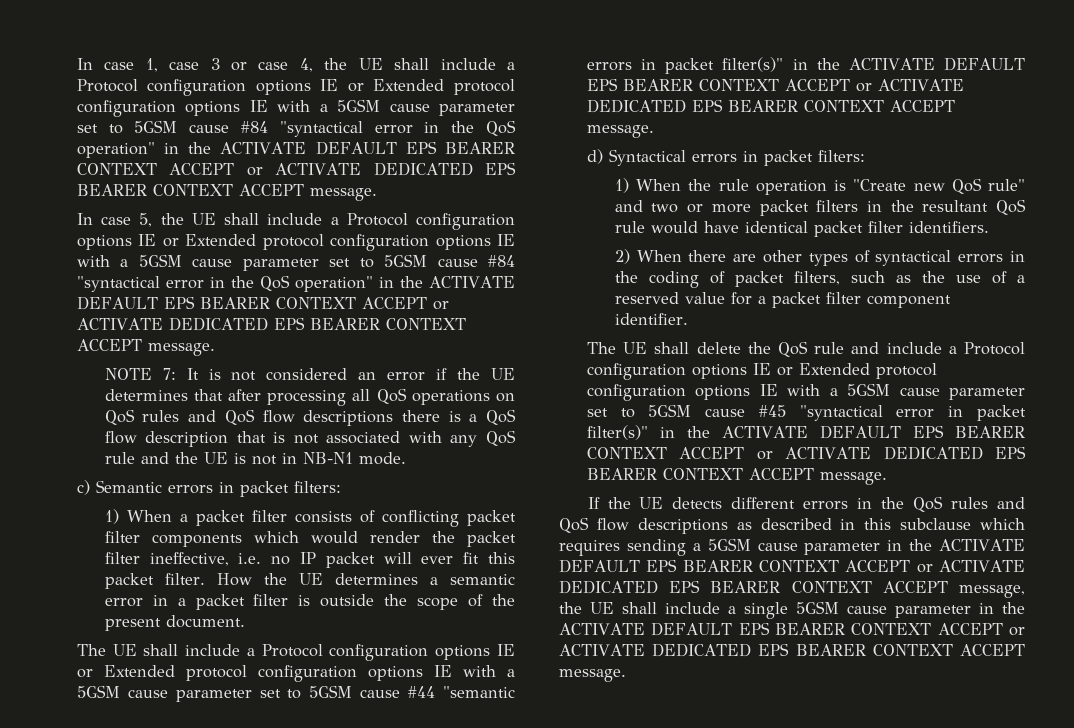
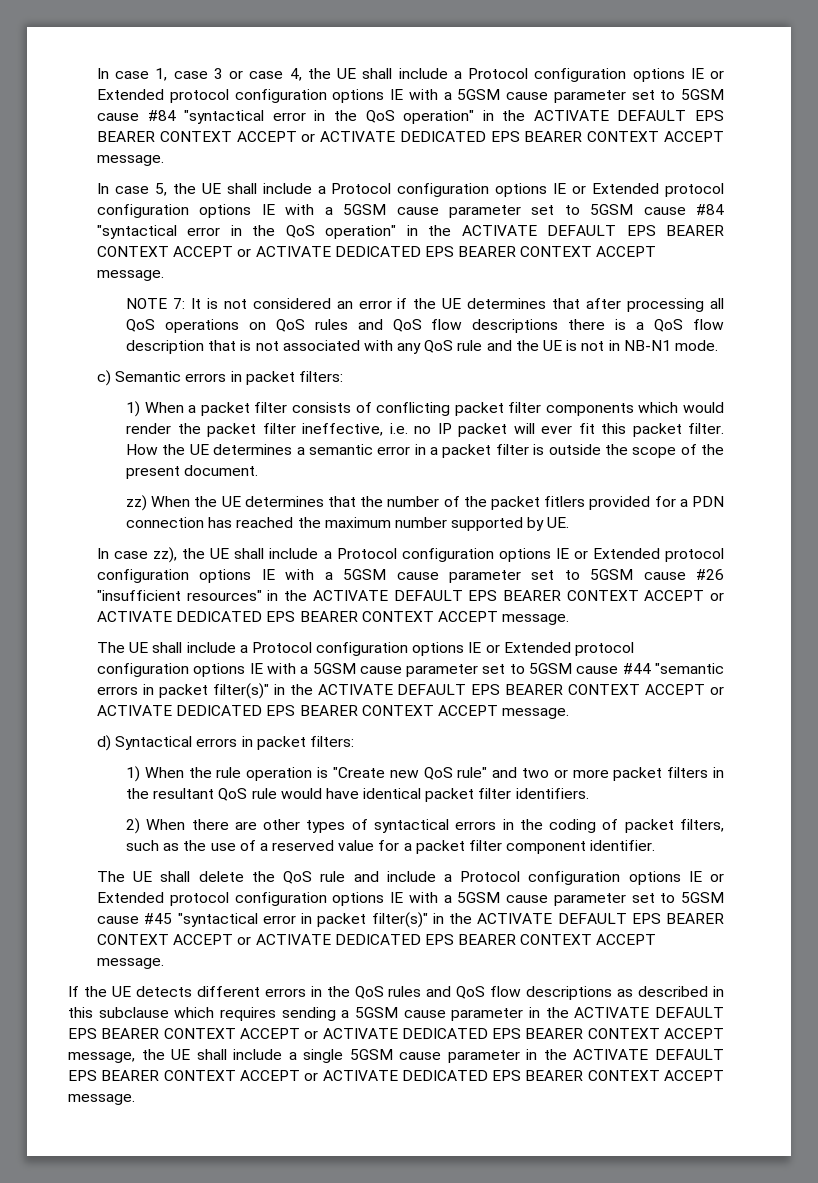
(245, 621) none -> [125,495,724,511] [125,517,570,531] [96,547,724,563] [96,569,724,583] [96,590,724,601] [96,611,570,625] // zz) When the UE determines that the number of the packet fitlers provided for a PDN connection has reached the maximum number supported by UE. // In case zz), the UE shall include a Protocol configuration options IE or Extended protocol configuration options IE with a 5GSM cause parameter set to 5GSM cause #26 "insufficient resources" in the ACTIVATE DEFAULT EPS BEARER CONTEXT ACCEPT or ACTIVATE DEDICATED EPS BEARER CONTEXT ACCEPT message.

